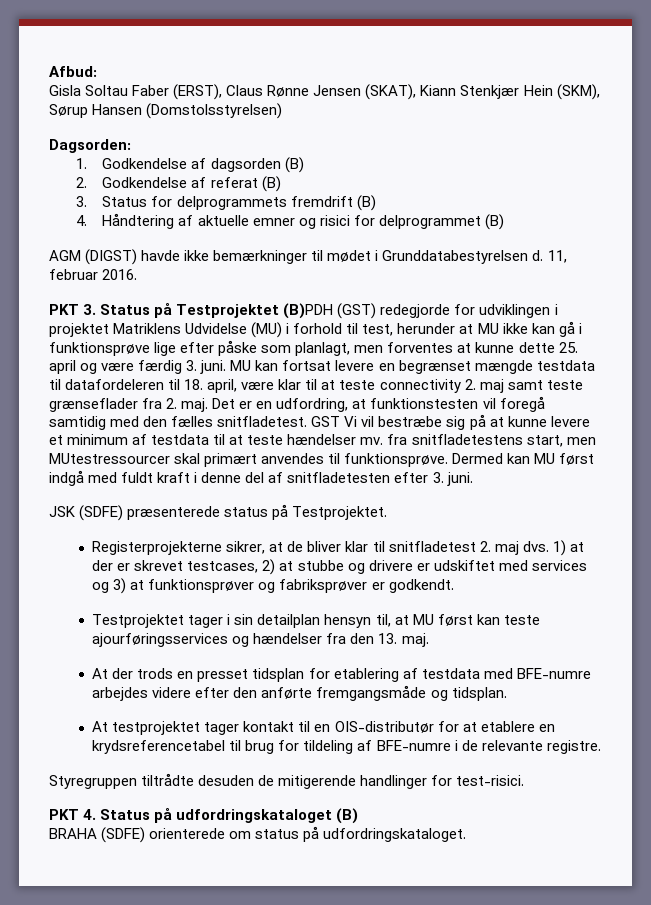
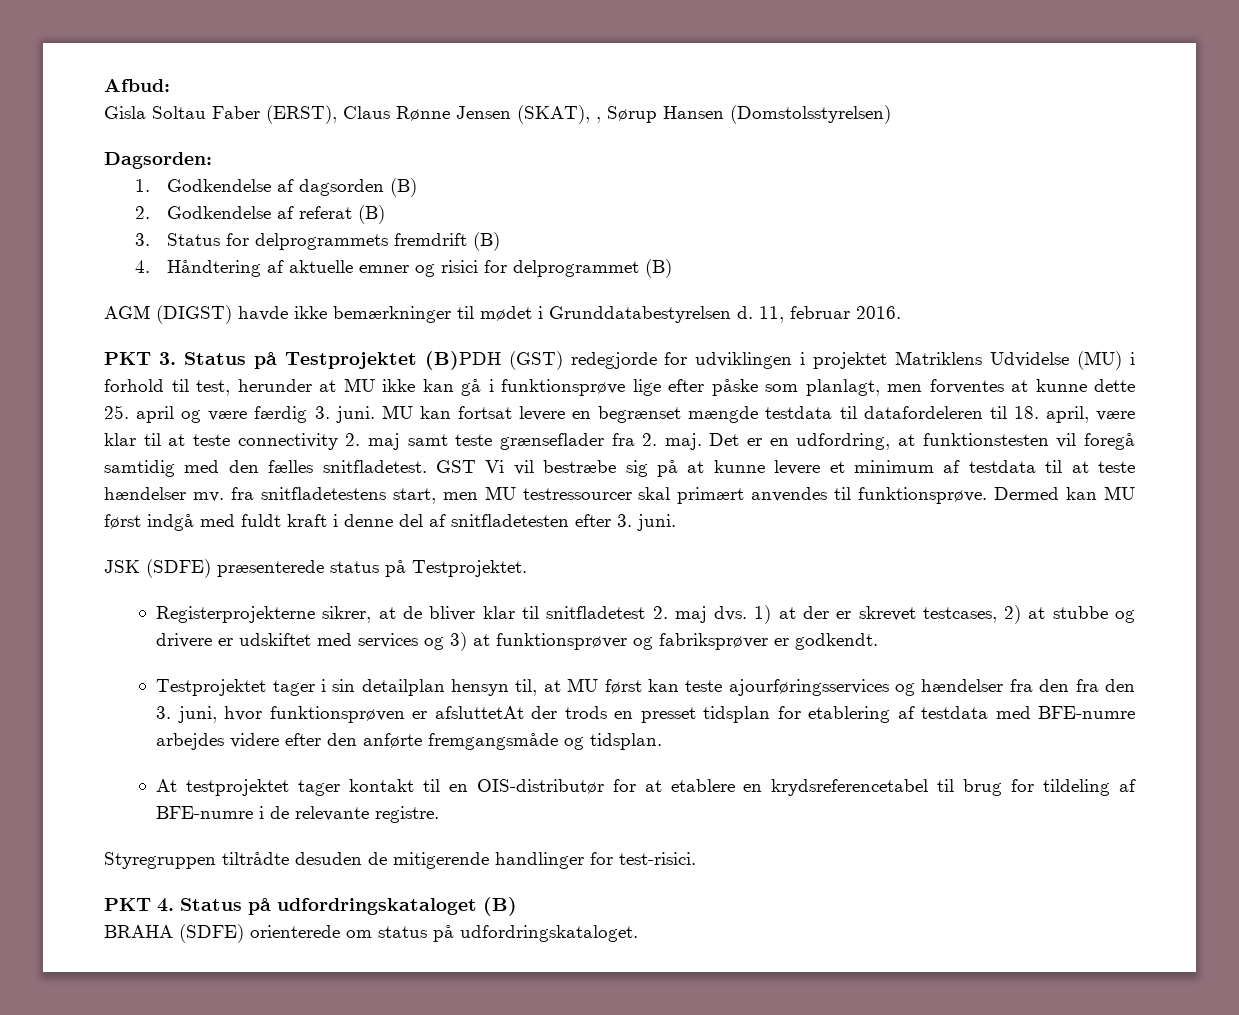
[420,84,600,100] Kiann Stenkjær Hein (SKM), -> [596,117,601,123] ,
[49,453,170,464] MUtestressourcer -> [484,486,632,500] MU testressourcer
[378,633,429,647] [92,668,109,679] 13. maj. // At -> [1075,679,1135,692] [156,706,524,723] fra den 3. juni, hvor funktionsprøven er afsluttetAt

